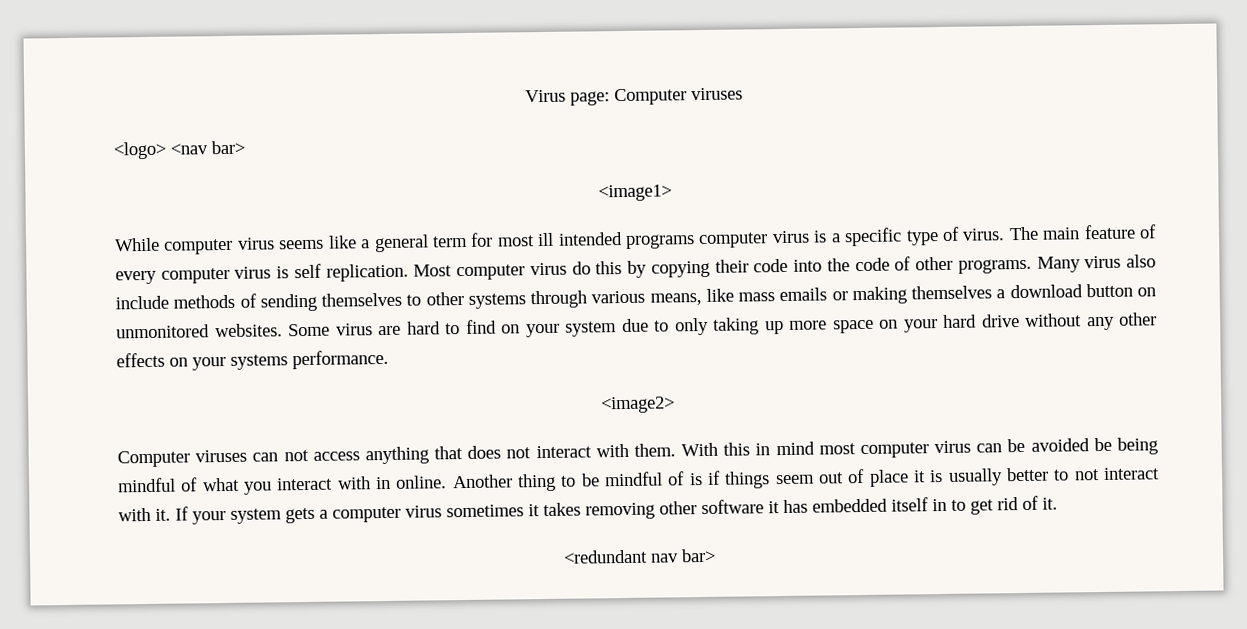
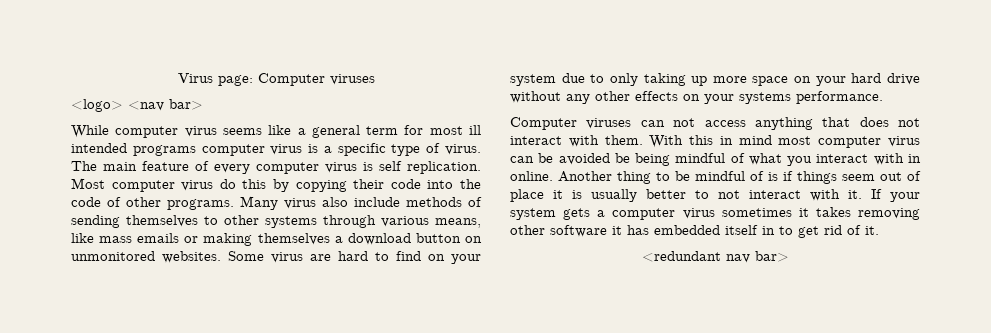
[597,184,672,202] // <image1> -> (203, 104) none
[600,396,675,414] // <image2> -> (883, 97) none

